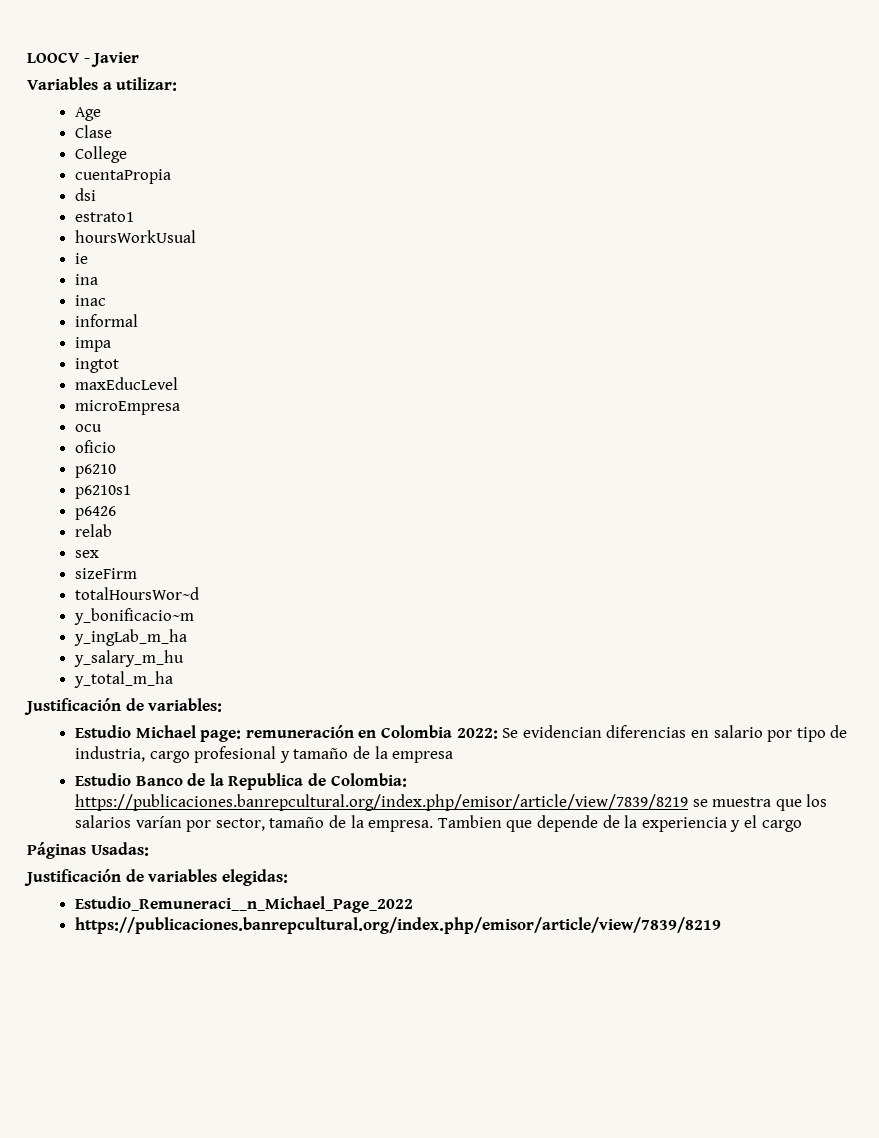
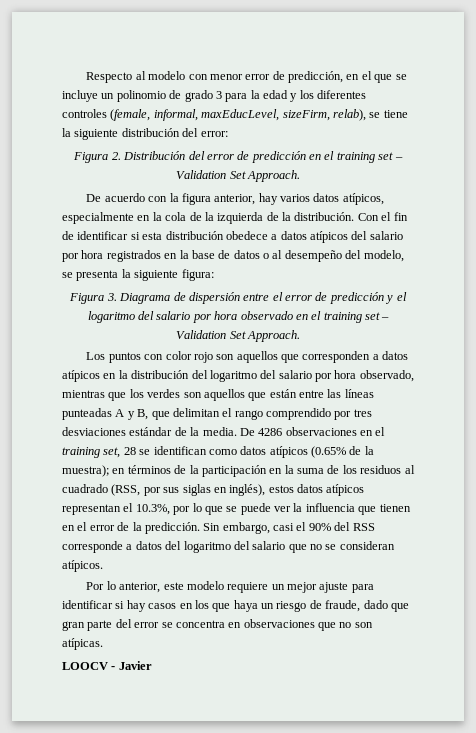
[27,52,140,67] [27,77,178,91] [75,107,102,121] [75,125,113,138] [75,146,128,163] [75,169,172,184] [75,188,97,201] [75,212,135,222] [75,230,197,243] [75,253,89,264] [75,274,99,285] [75,295,107,306] [75,314,139,327] [75,337,112,352] [75,358,120,373] [75,377,179,390] [75,400,181,415] [75,424,103,432] [75,440,117,453] [75,464,117,478] [75,485,132,499] [75,506,117,520] [75,524,113,537] [75,550,100,558] [75,568,138,579] [75,587,200,600] [74,608,195,625] [74,629,188,646] [74,650,185,667] [74,671,174,688] [24,698,223,715] [75,725,848,742] [75,746,454,763] [75,773,407,790] [75,794,828,811] [75,815,802,832] [27,842,149,859] [24,869,288,886] [75,896,414,913] [75,917,722,934] LOOCV - Javier // Variables a utilizar: // Age // Clase // College // cuentaPropia // dsi // estrato1 // hoursWorkUsual // ie // ina // inac // informal // impa // ingtot // maxEducLevel // microEmpresa // ocu // oficio // p6210 // p6210s1 // p6426 // relab // sex // sizeFirm // totalHoursWor~d // y_bonificacio~m // y_ingLab_m_ha // y_salary_m_hu // y_total_m_ha // Justificación de variables: // Estudio Michael page: remuneración en Colombia 2022: Se evidencian diferencias en salario por tipo de industria, cargo profesional y tamaño de la empresa // Estudio Banco de la Republica de Colombia: https://publicaciones.banrepcultural.org/index.php/emisor/article/view/7839/8219 se muestra que los salarios varían por sector, tamaño de la empresa. Tambien que depende de la experiencia y el cargo // Páginas Usadas: // Justificación de variables elegidas: // Estudio_Remuneraci__n_Michael_Page_2022 // https://publicaciones.banrepcultural.org/index.php/emisor/article/view/7839/8219 -> [86,71,407,83] [62,90,367,102] [62,109,408,121] [62,128,228,140] [73,151,403,163] [176,170,300,182] [86,193,384,205] [62,212,408,224] [62,231,403,243] [62,250,404,262] [62,269,214,281] [69,292,407,304] [87,311,390,323] [176,330,300,342] [86,351,409,363] [62,370,414,382] [62,389,374,401] [62,408,372,420] [62,427,386,436] [62,446,374,458] [62,465,415,477] [62,484,365,496] [62,503,411,515] [62,522,375,534] [62,541,395,553] [62,560,103,572] [86,581,374,593] [62,600,409,612] [62,619,373,631] [62,638,103,650] [62,661,152,670] Respecto al modelo con menor error de predicción, en el que se incluye un polinomio de grado 3 para la edad y los diferentes controles (female, informal, maxEducLevel, sizeFirm, relab), se tiene la siguiente distribución del error: // Figura 2. Distribución del error de predicción en el training set – Validation Set Approach. // De acuerdo con la figura anterior, hay varios datos atípicos, especialmente en la cola de la izquierda de la distribución. Con el fin de identificar si esta distribución obedece a datos atípicos del salario por hora registrados en la base de datos o al desempeño del modelo, se presenta la siguiente figura: // Figura 3. Diagrama de dispersión entre el error de predicción y el logaritmo del salario por hora observado en el training set – Validation Set Approach. // Los puntos con color rojo son aquellos que corresponden a datos atípicos en la distribución del logaritmo del salario por hora observado, mientras que los verdes son aquellos que están entre las líneas punteadas A y B, que delimitan el rango comprendido por tres desviaciones estándar de la media. De 4286 observaciones en el training set, 28 se identifican como datos atípicos (0.65% de la muestra); en términos de la participación en la suma de los residuos al cuadrado (RSS, por sus siglas en inglés), estos datos atípicos representan el 10.3%, por lo que se puede ver la influencia que tienen en el error de la predicción. Sin embargo, casi el 90% del RSS corresponde a datos del logaritmo del salario que no se consideran atípicos. // Por lo anterior, este modelo requiere un mejor ajuste para identificar si hay casos en los que haya un riesgo de fraude, dado que gran parte del error se concentra en observaciones que no son atípicas. // LOOCV - Javier

